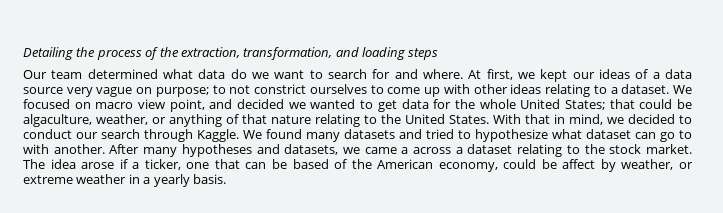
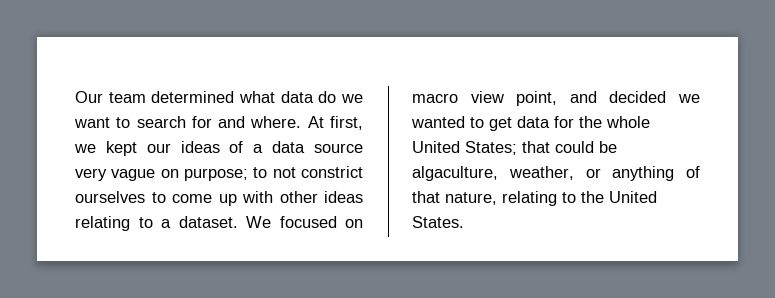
[23,47,439,60] Detailing the process of the extraction, transformation, and loading steps // -> (75, 97) none
[271,115,311,124] nature -> [445,192,497,205] nature,
[493,114,692,125] [23,129,692,142] [23,144,692,157] [23,159,693,172] [23,174,226,187] With that in mind, we decided to conduct our search through Kaggle. We found many datasets and tried to hypothesize what dataset can go to with another. After many hypotheses and datasets, we came a across a dataset relating to the stock market. The idea arose if a ticker, one that can be based of the American economy, could be affect by weather, or extreme weather in a yearly basis. -> (464, 222) none

